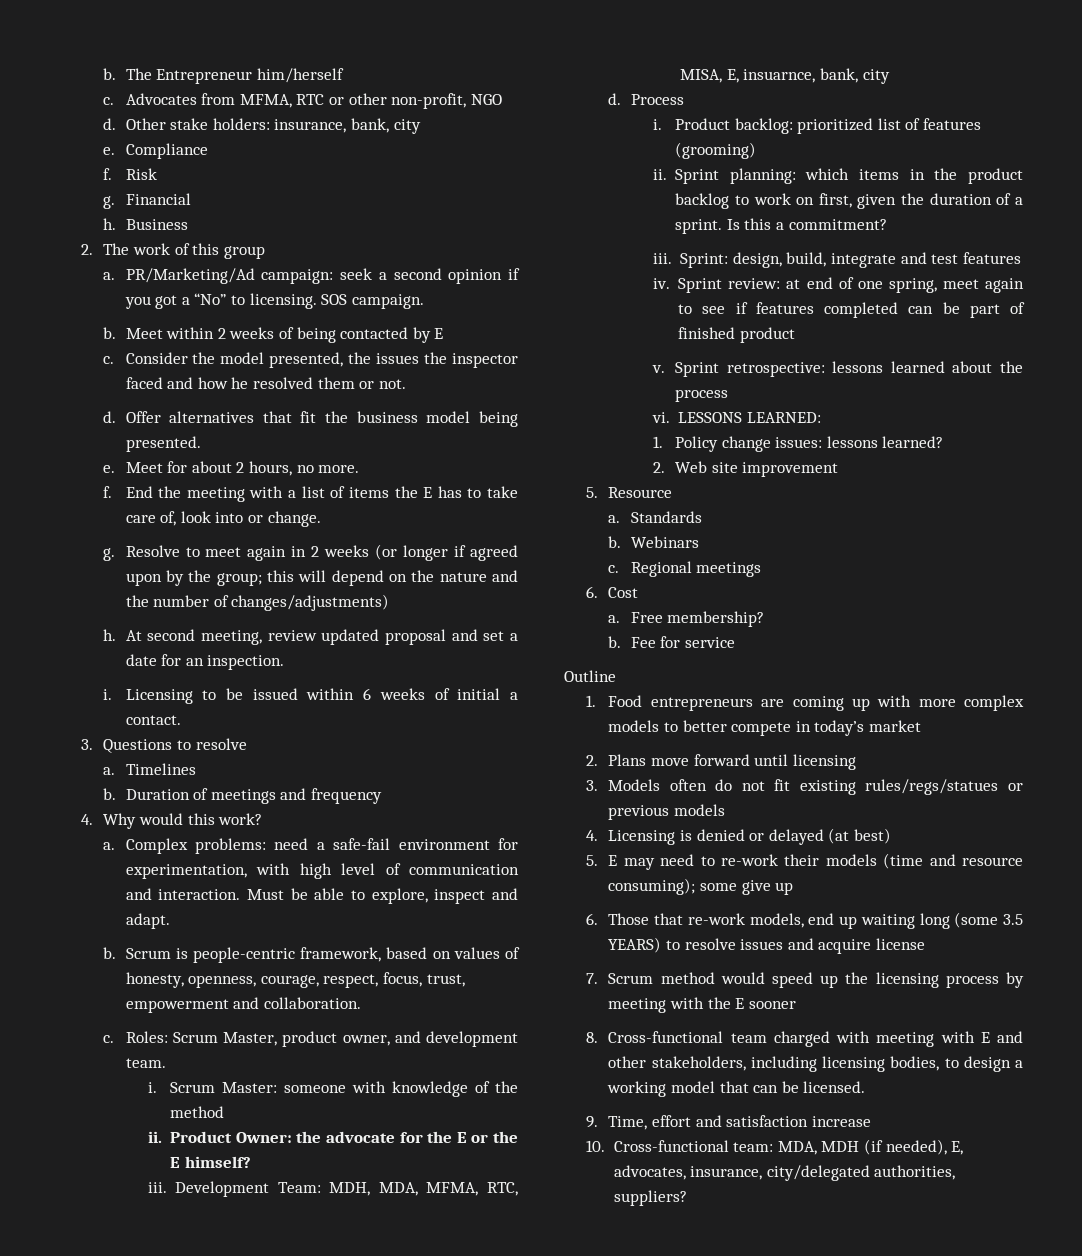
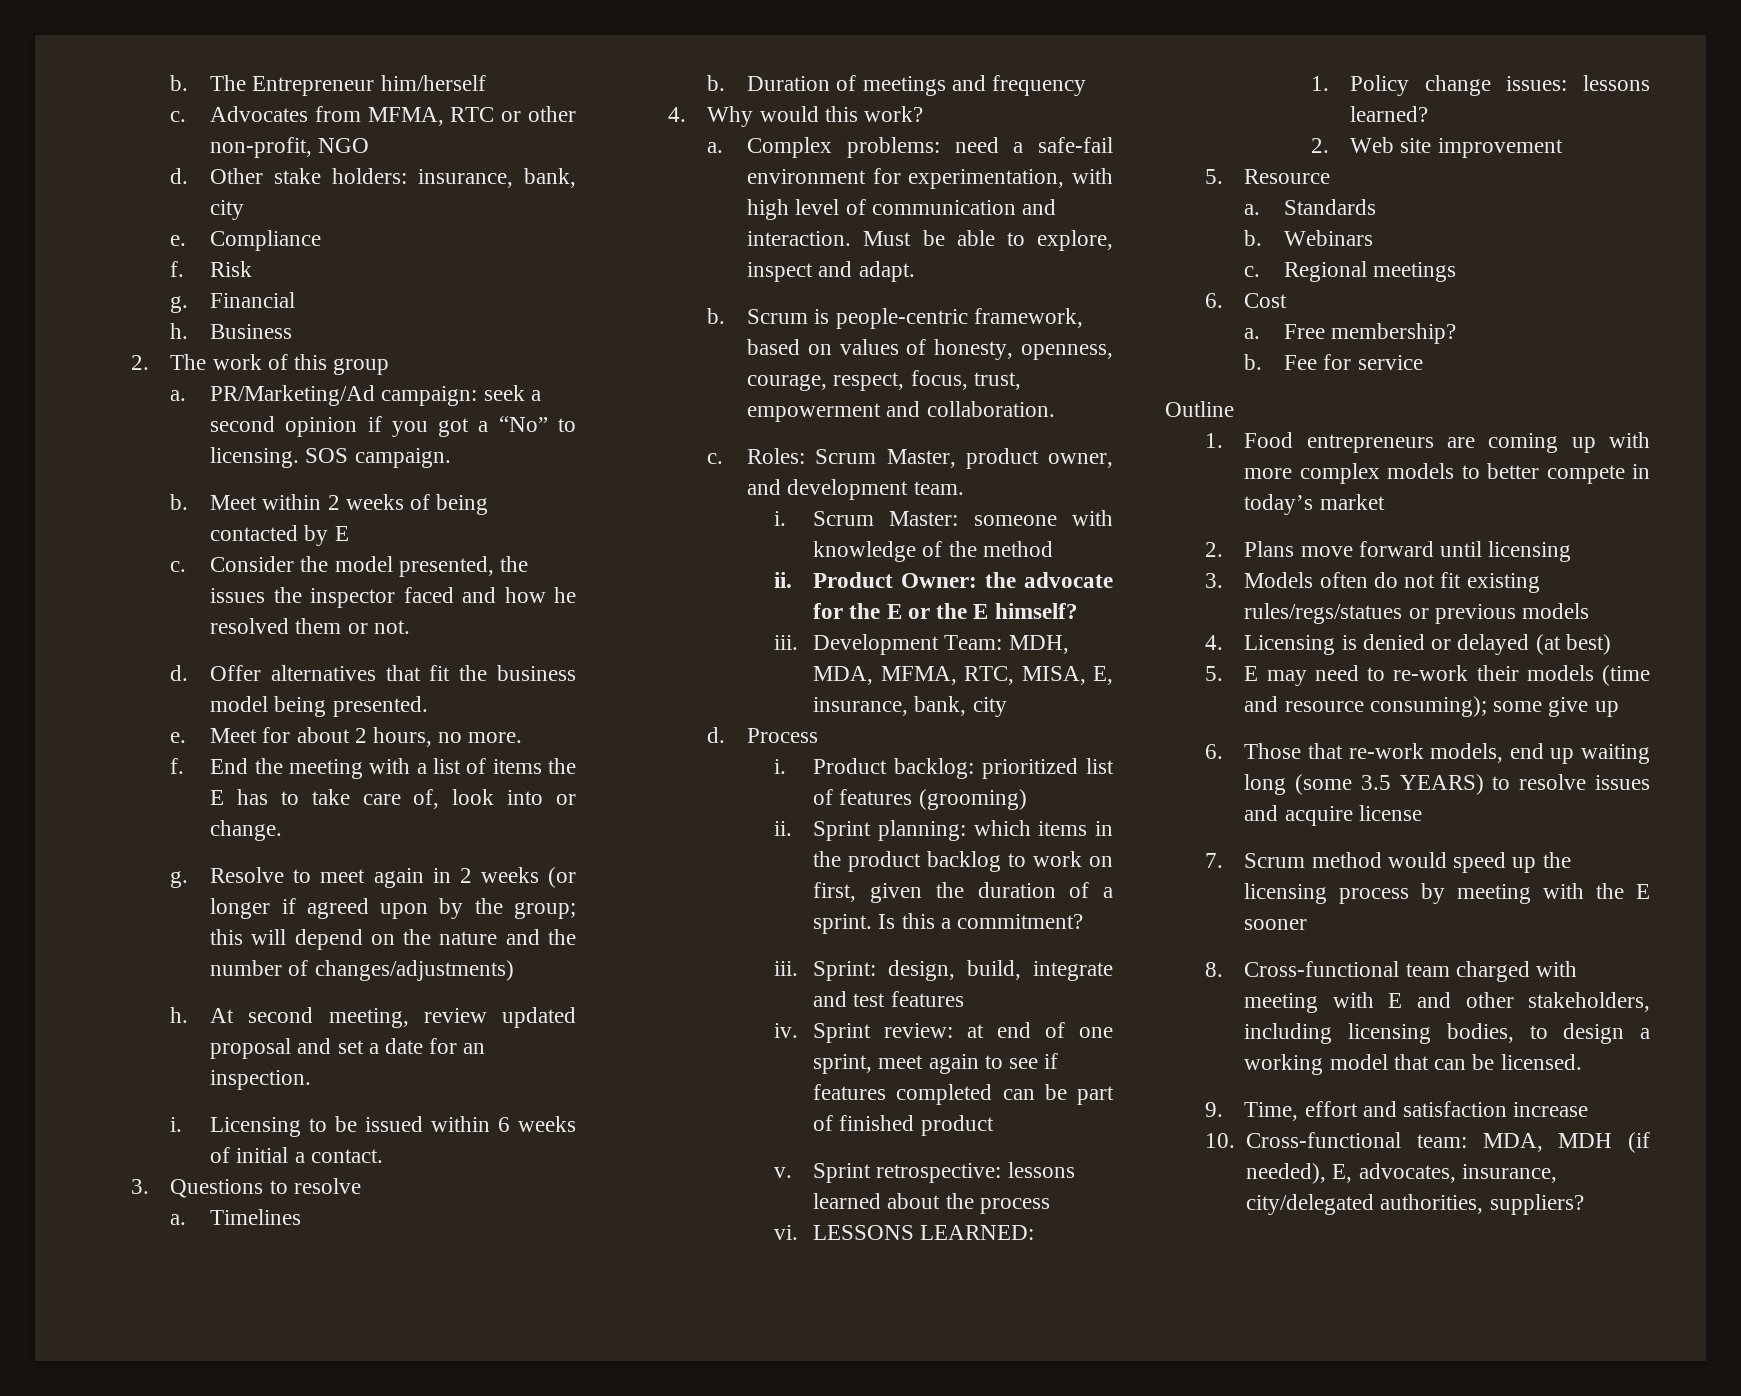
[743,69,816,83] insuarnce, -> [813,697,909,716] insurance,
[888,278,937,293] spring, -> [813,1054,873,1074] sprint,

